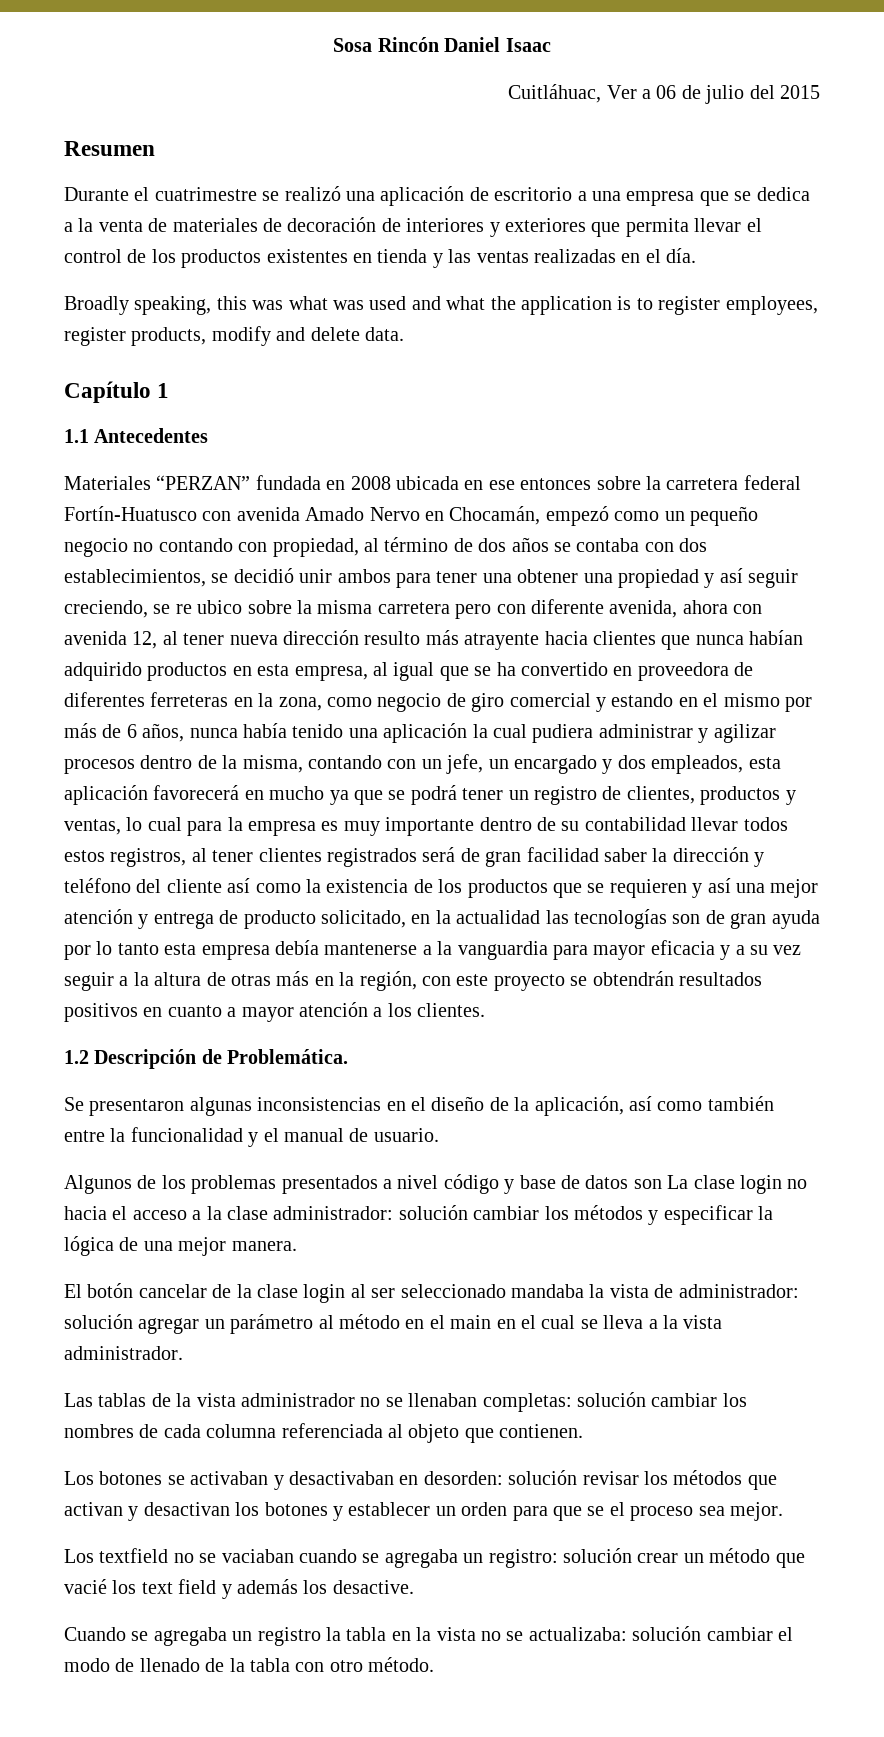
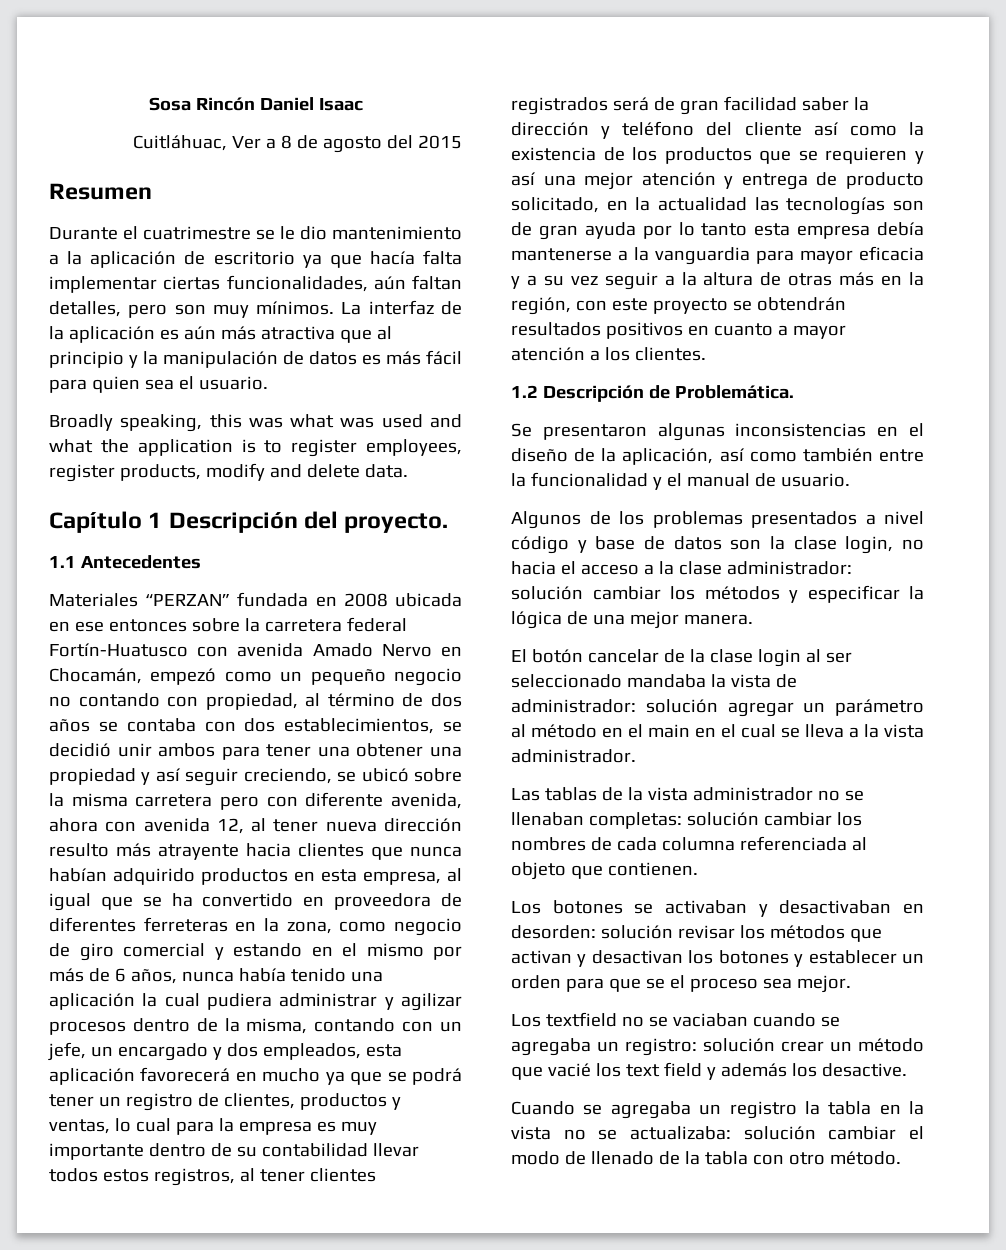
[656,85,745,104] 06 de julio -> [281,135,383,153] 8 de agosto
[284,186,810,206] [64,217,762,237] [64,248,697,268] realizó una aplicación de escritorio a una empresa que se dedica a la venta de materiales de decoración de interiores y exteriores que permita llevar el control de los productos existentes en tienda y las ventas realizadas en el día. -> [280,226,462,240] [49,250,462,268] [49,275,462,293] [49,300,462,318] [49,326,392,343] [49,350,462,368] [49,376,268,393] le dio mantenimiento a la aplicación de escritorio ya que hacía falta implementar ciertas funcionalidades, aún faltan detalles, pero son muy mínimos. La interfaz de la aplicación es aún más atractiva que al principio y la manipulación de datos es más fácil para quien sea el usuario.
(170, 390) none -> [168,511,449,533] Descripción del proyecto.
[175,600,243,614] re ubico -> [361,768,409,782] ubicó
[667,1175,782,1194] La clase login -> [770,536,894,554] la clase login,

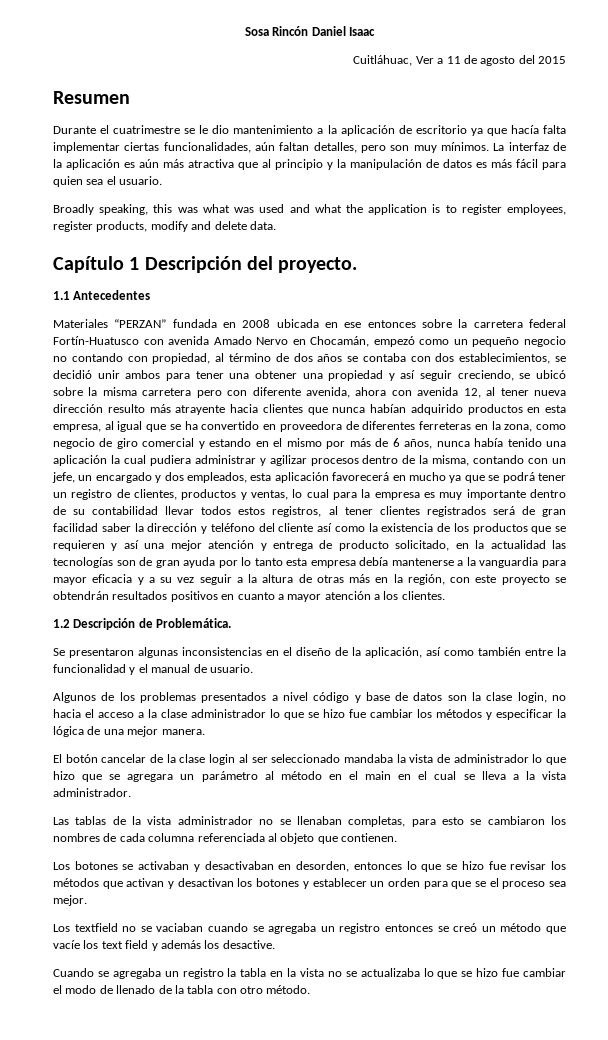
[281,135,293,149] 8 -> [446,56,461,64] 11
[726,561,852,575] [511,586,583,600] administrador: solución -> [191,709,366,720] administrador lo que se hizo fue
[511,699,794,717] administrador: solución agregar -> [453,754,566,765] [53,771,174,782] administrador lo que hizo que se agregara
[588,812,832,829] completas: solución cambiar -> [348,816,545,827] completas, para esto se cambiaron
[511,925,673,939] desorden: solución -> [296,861,506,872] desorden, entonces lo que se hizo fue
[625,1038,824,1056] registro: solución crear -> [339,923,478,934] registro entonces se creó
[547,1063,591,1077] vacié -> [53,940,80,949] vacíe
[630,1126,816,1140] actualizaba: solución -> [360,968,520,979] actualizaba lo que se hizo fue

